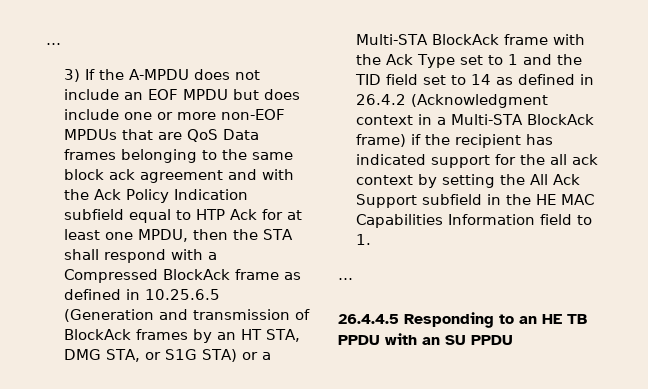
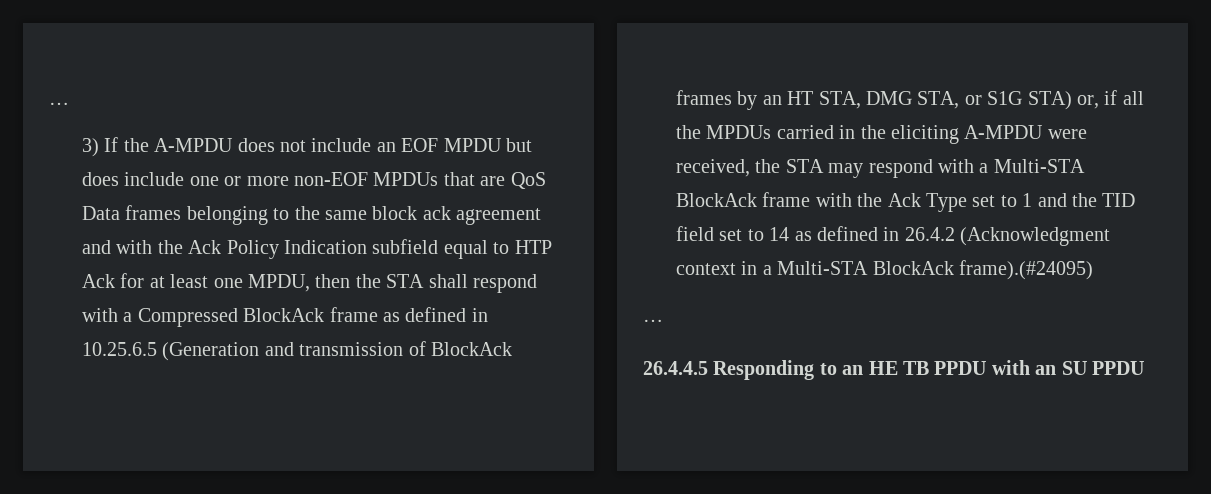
[242,352,259,360] or -> [1076,90,1144,109] [675,125,1087,144] [675,159,974,178] or, if all the MPDUs carried in the eliciting A-MPDU were received, the STA may respond with
[356,134,554,148] [356,154,599,168] [356,174,581,188] [356,194,595,208] [356,214,593,228] [356,234,372,245] frame) if the recipient has indicated support for the all ack context by setting the All Ack Support subfield in the HE MAC Capabilities Information field to 1. -> [958,260,1093,280] frame).(#24095)

